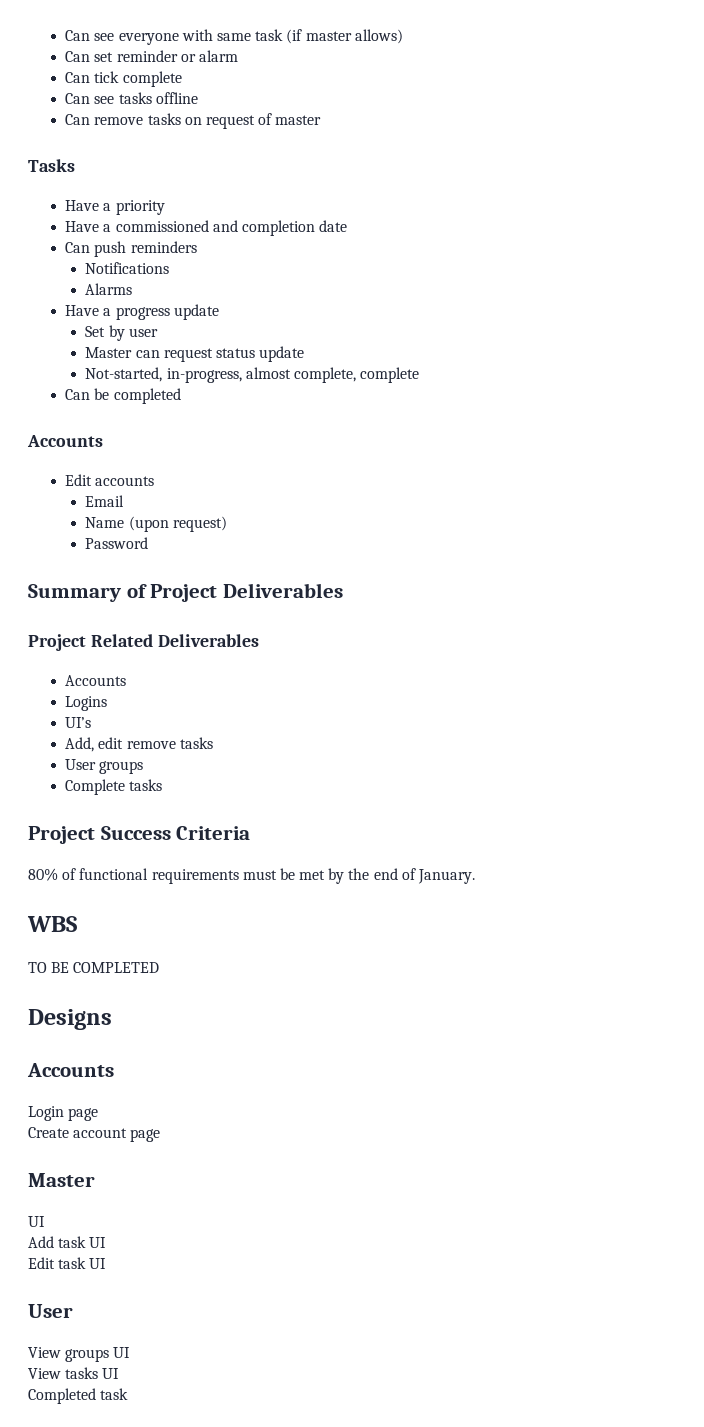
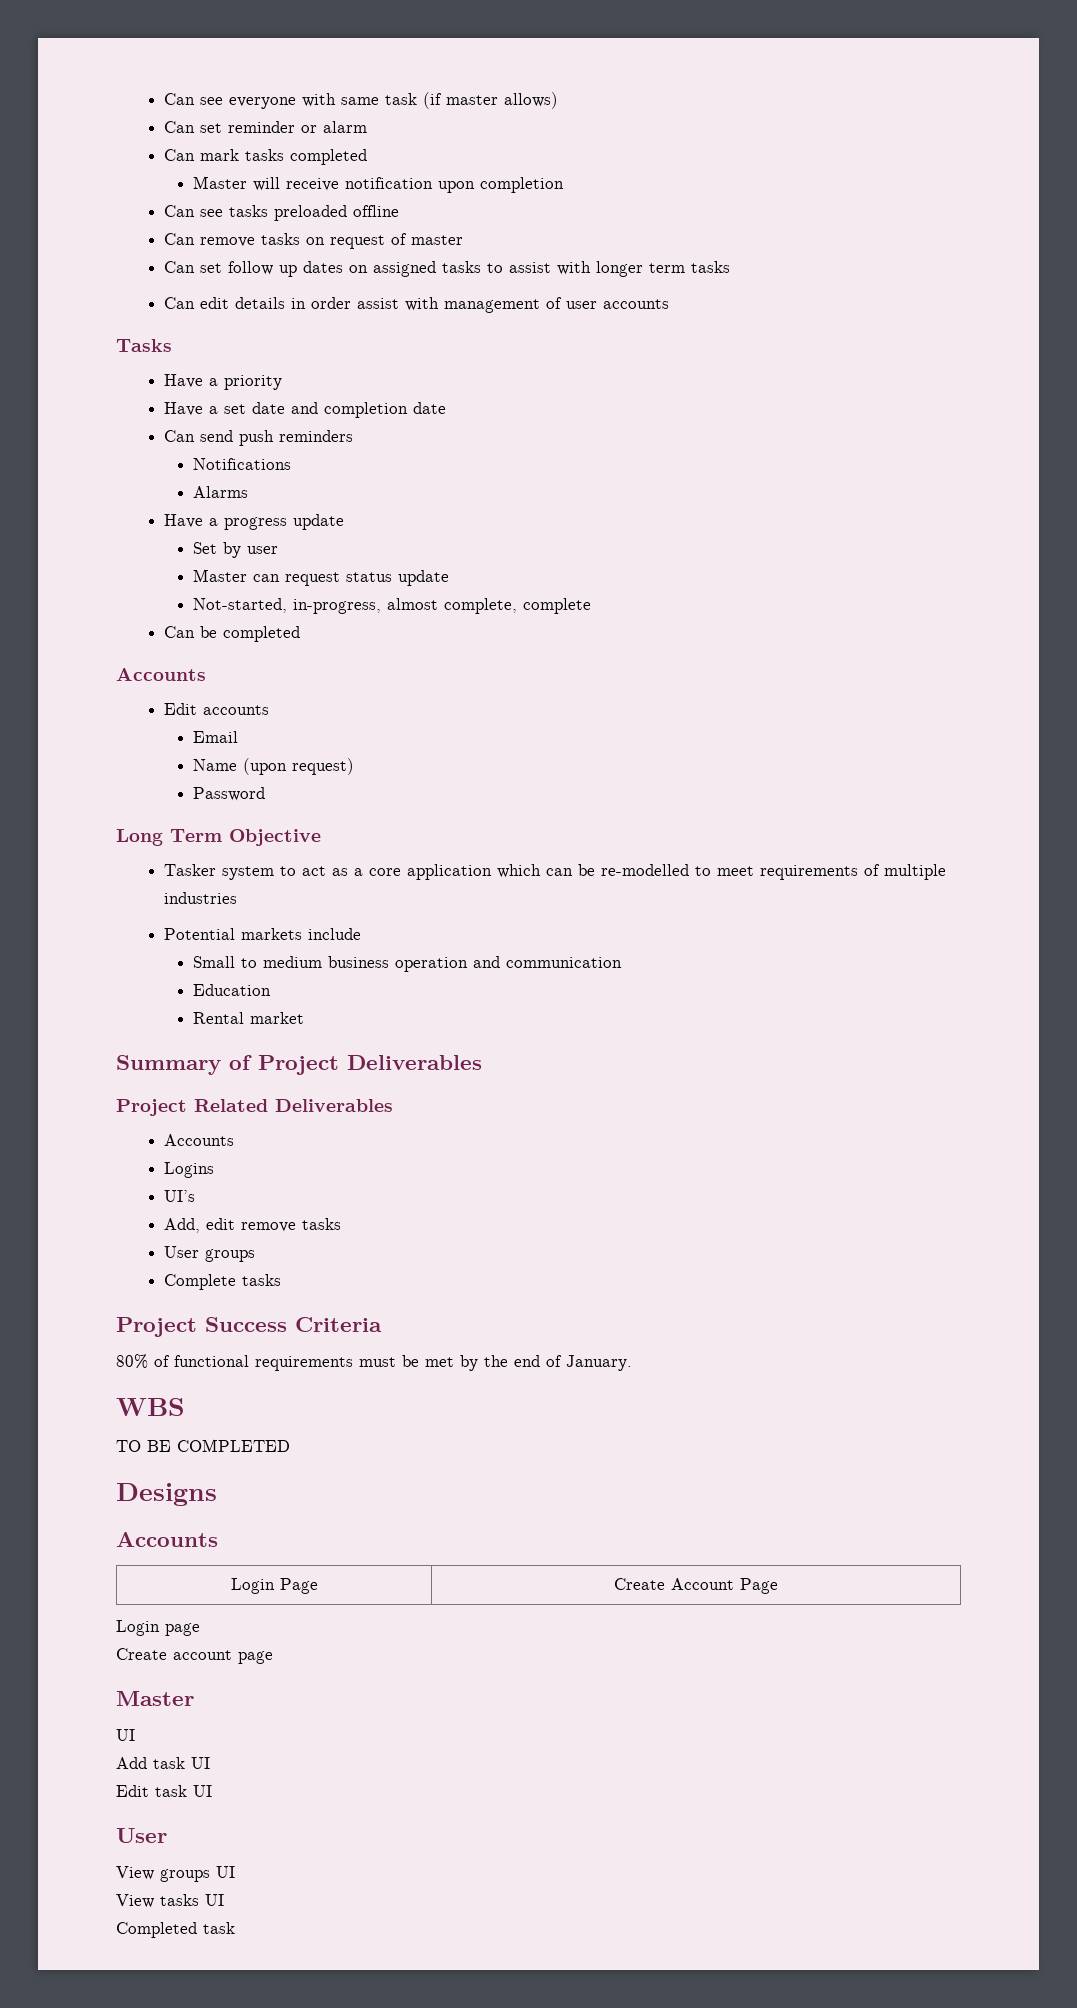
[94,71,182,87] tick complete -> [199,149,367,165] [193,176,565,193] mark tasks completed // Master will receive notification upon completion
(152, 98) none -> [273,205,347,221] preloaded
(322, 120) none -> [163,261,730,277] [163,297,669,313] // Can set follow up dates on assigned tasks to assist with longer term tasks // Can edit details in order assist with management of user accounts
[115,220,209,232] commissioned -> [223,402,285,414] set date
(91, 247) none -> [199,430,233,442] send
(149, 543) none -> [116,829,321,846] [163,864,946,880] [163,892,237,904] [163,928,361,940] [193,956,623,972] [193,984,272,996] [193,1012,305,1024] // Long Term Objective // Tasker system to act as a core application which can be re-modelled to meet requirements of multiple industries // Potential markets include // Small to medium business operation and communication // Education // Rental market
(114, 1070) none -> [230,1578,318,1594] [614,1578,778,1594] // Login Page | Create Account Page

